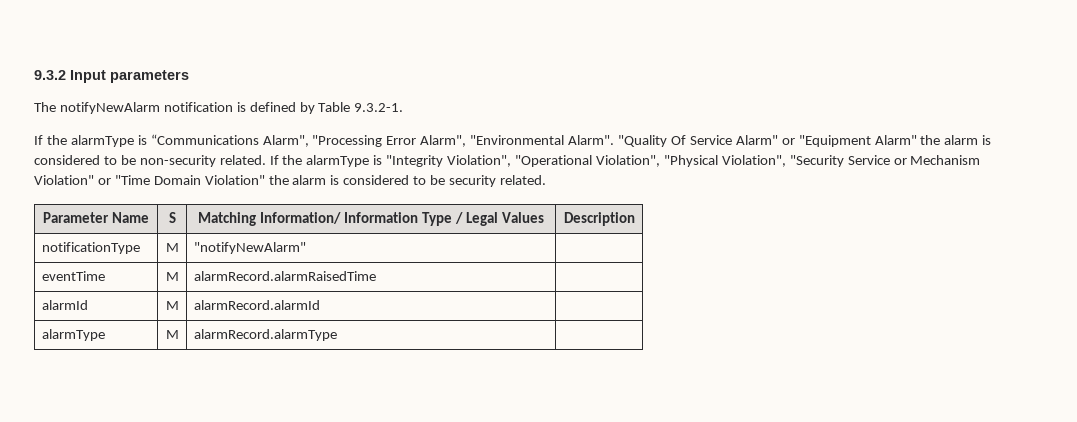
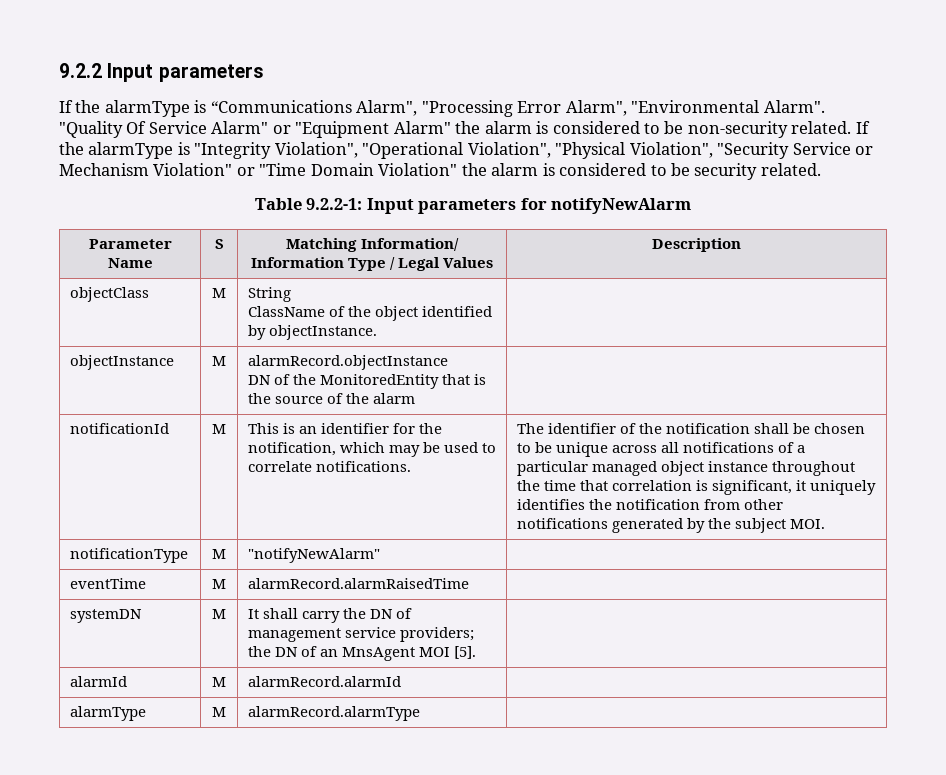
[34,70,189,83] [34,102,404,114] 9.3.2 Input parameters // The notifyNewAlarm notification is defined by Table 9.3.2-1. -> [59,63,264,82] 9.2.2 Input parameters
(546, 180) none -> [254,198,692,214] // Table 9.2.2-1: Input parameters for notifyNewAlarm
(635, 219) none -> [69,287,149,302] [212,288,226,298] [247,287,291,302] [247,306,493,321] [247,325,377,340] [69,355,174,370] [212,356,226,366] [247,355,448,370] [247,374,487,389] [247,393,416,404] [69,423,169,434] [212,424,226,434] [247,423,443,434] [247,442,497,457] [247,461,411,472] [516,423,866,434] [516,442,806,457] [516,461,856,476] [516,480,877,495] [516,499,784,510] [516,518,826,533] // objectClass | M | String // ClassName of the object identified by objectInstance. | // objectInstance | M | alarmRecord.objectInstance // DN of the MonitoredEntity that is the source of the alarm | // notificationId | M | This is an identifier for the notification, which may be used to correlate notifications. | The identifier of the notification shall be chosen to be unique across all notifications of a particular managed object instance throughout the time that correlation is significant, it uniquely identifies the notification from other notifications generated by the subject MOI.
(376, 276) none -> [69,609,142,623] [212,609,226,619] [247,608,413,623] [247,627,474,642] [247,646,477,661] // systemDN | M | It shall carry the DN of management service providers; the DN of an MnsAgent MOI [5]. |

